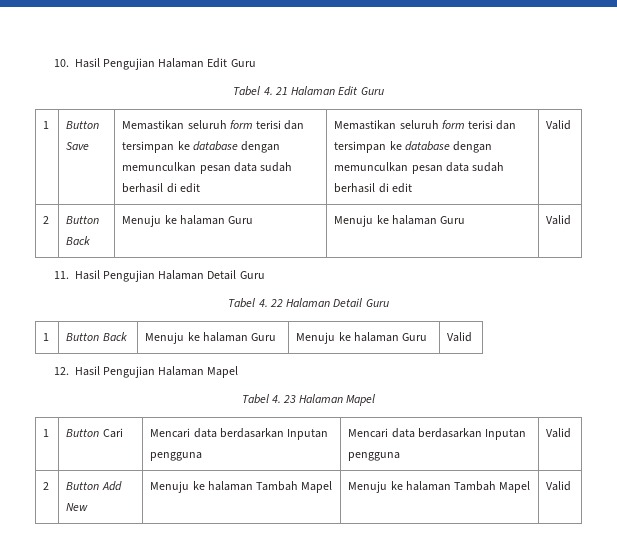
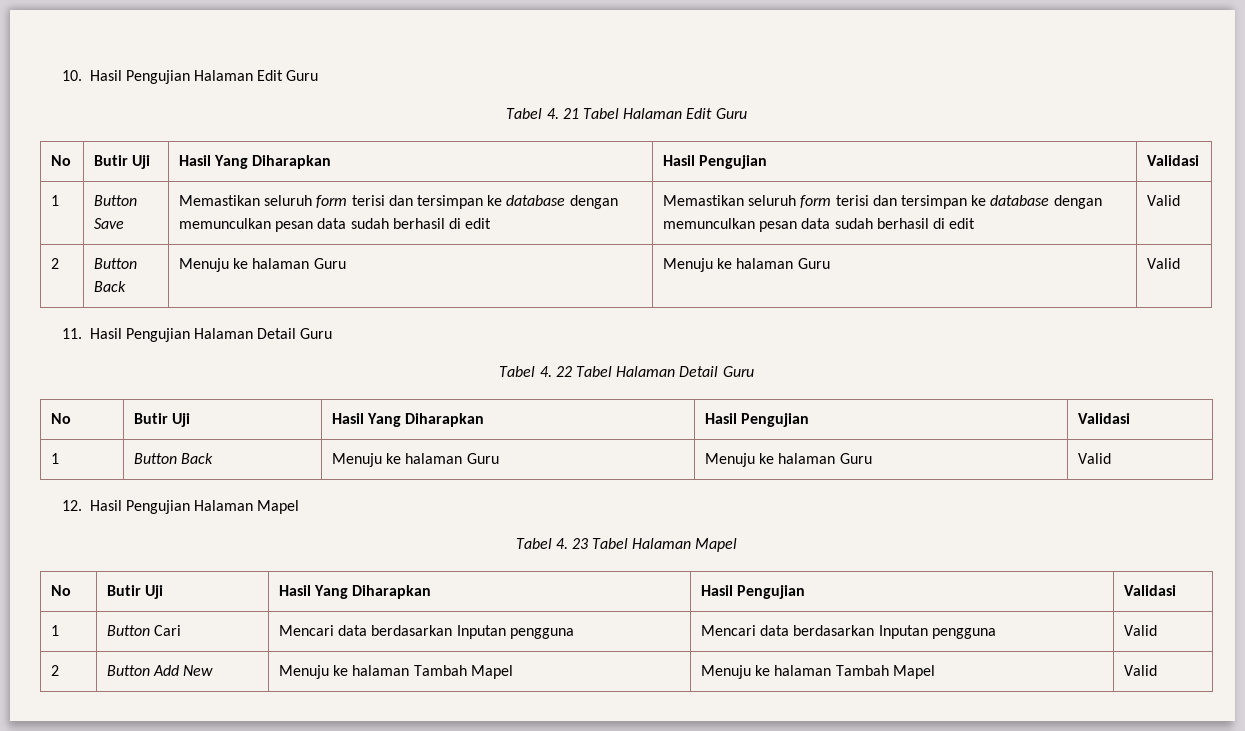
[291,86,384,96] Halaman Edit Guru -> [582,108,747,119] [51,155,72,166] [94,155,151,169] [179,155,332,169] [663,155,768,169] [1147,155,1200,166] Tabel Halaman Edit Guru // No | Butir Uji | Hasil Yang Diharapkan | Hasil Pengujian | Validasi
[286,298,389,307] Halaman Detail Guru -> [575,366,754,377] [51,413,72,424] [134,413,191,427] [332,413,485,427] [705,413,810,427] [1078,413,1131,424] Tabel Halaman Detail Guru // No | Butir Uji | Hasil Yang Diharapkan | Hasil Pengujian | Validasi
[299,394,376,406] Halaman Mapel -> [592,538,738,552] [51,585,72,596] [107,585,164,599] [279,585,432,599] [701,585,806,599] [1124,585,1177,596] Tabel Halaman Mapel // No | Butir Uji | Hasil Yang Diharapkan | Hasil Pengujian | Validasi

